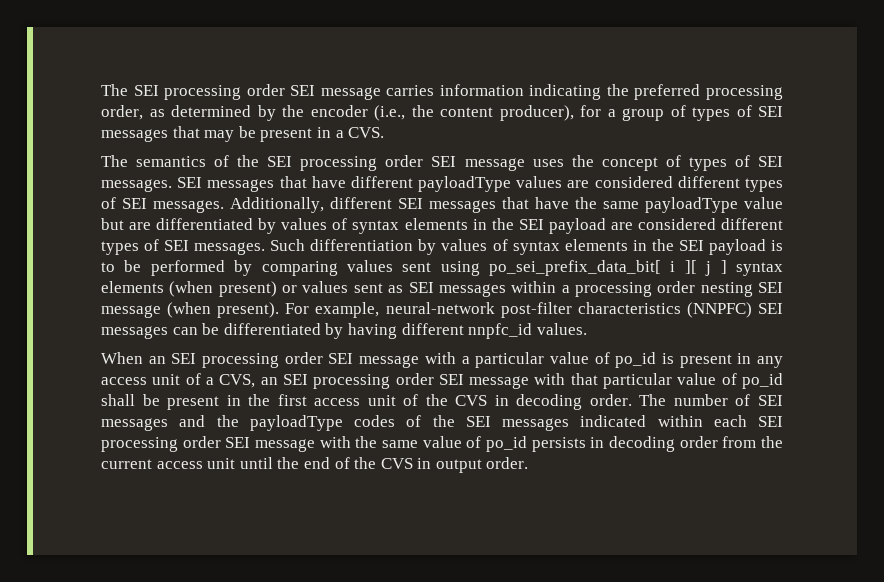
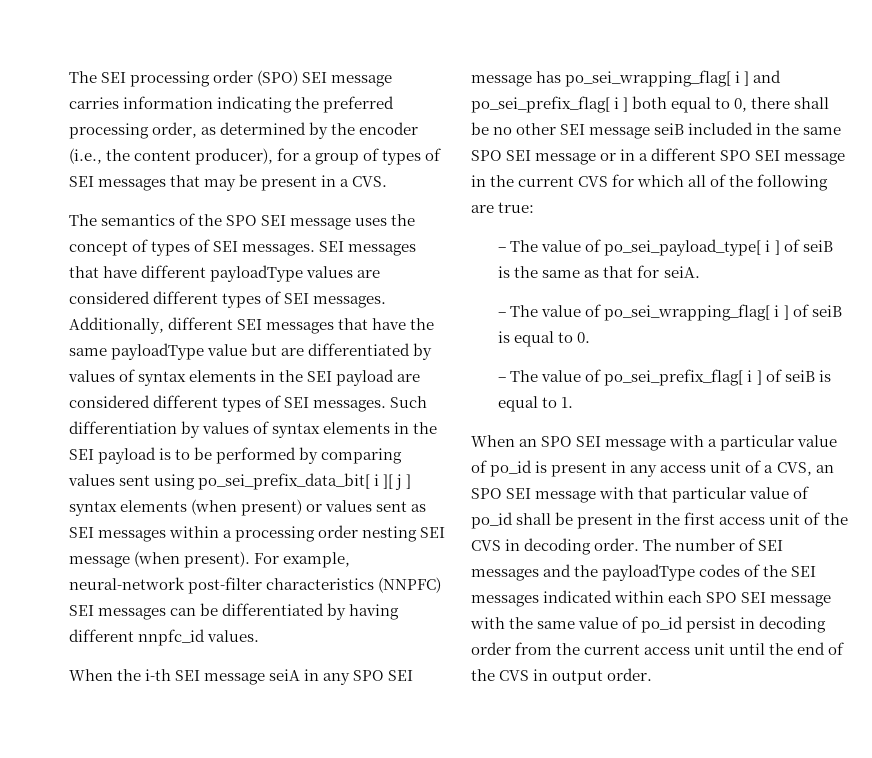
(285, 90) none -> [257,70,299,86] (SPO)
[267,155,424,171] SEI processing order -> [226,215,258,226] SPO
(587, 329) none -> [69,669,414,685] [471,70,782,87] [471,96,830,113] [471,122,842,139] [471,148,846,165] [471,174,829,191] [471,202,535,213] [498,239,833,256] [498,265,700,278] [498,304,842,321] [498,331,591,347] [498,369,831,386] [498,396,574,412] // When the i-th SEI message seiA in any SPO SEI message has po_sei_wrapping_flag[ i ] and po_sei_prefix_flag[ i ] both equal to 0, there shall be no other SEI message seiB included in the same SPO SEI message or in a different SPO SEI message in the current CVS for which all of the following are true: // – The value of po_sei_payload_type[ i ] of seiB is the same as that for seiA. // – The value of po_sei_wrapping_flag[ i ] of seiB is equal to 0. // – The value of po_sei_prefix_flag[ i ] of seiB is equal to 1.
[171,352,323,368] SEI processing order -> [541,436,573,447] SPO
[282,373,434,389] SEI processing order -> [471,488,502,499] SPO
[758,416,783,427] [101,436,221,452] SEI processing order -> [706,592,738,603] SPO
[531,437,586,452] persists -> [686,617,737,633] persist

